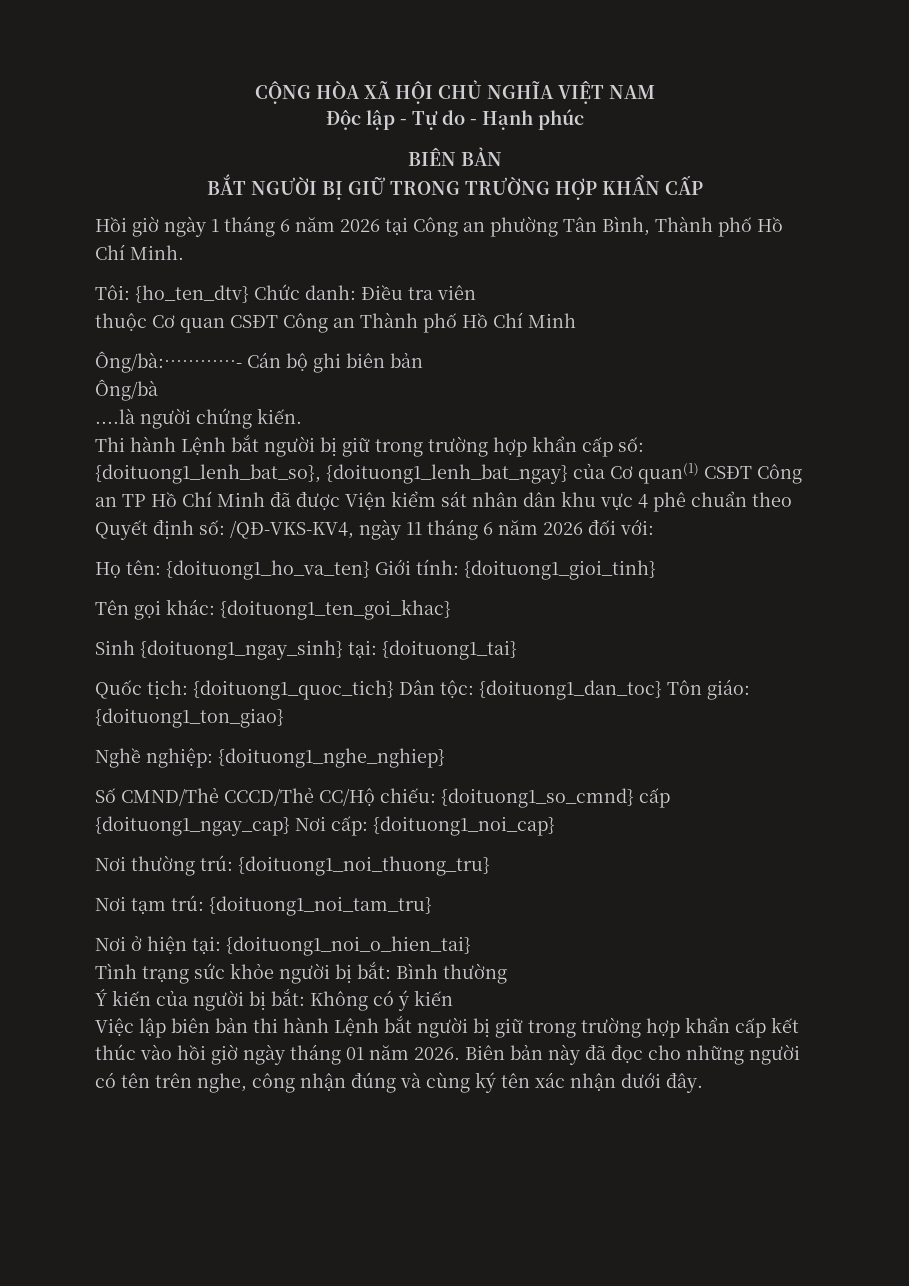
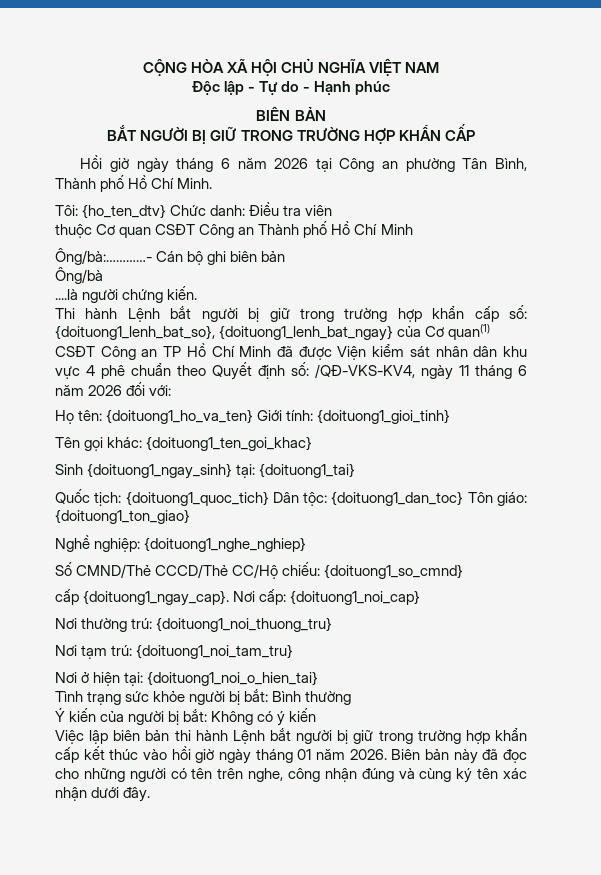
[211,219,219,232] 1 -> (169, 165) none
[639,788,670,808] [95,816,290,836] cấp {doituong1_ngay_cap} -> [55,589,230,606] // cấp {doituong1_ngay_cap}.

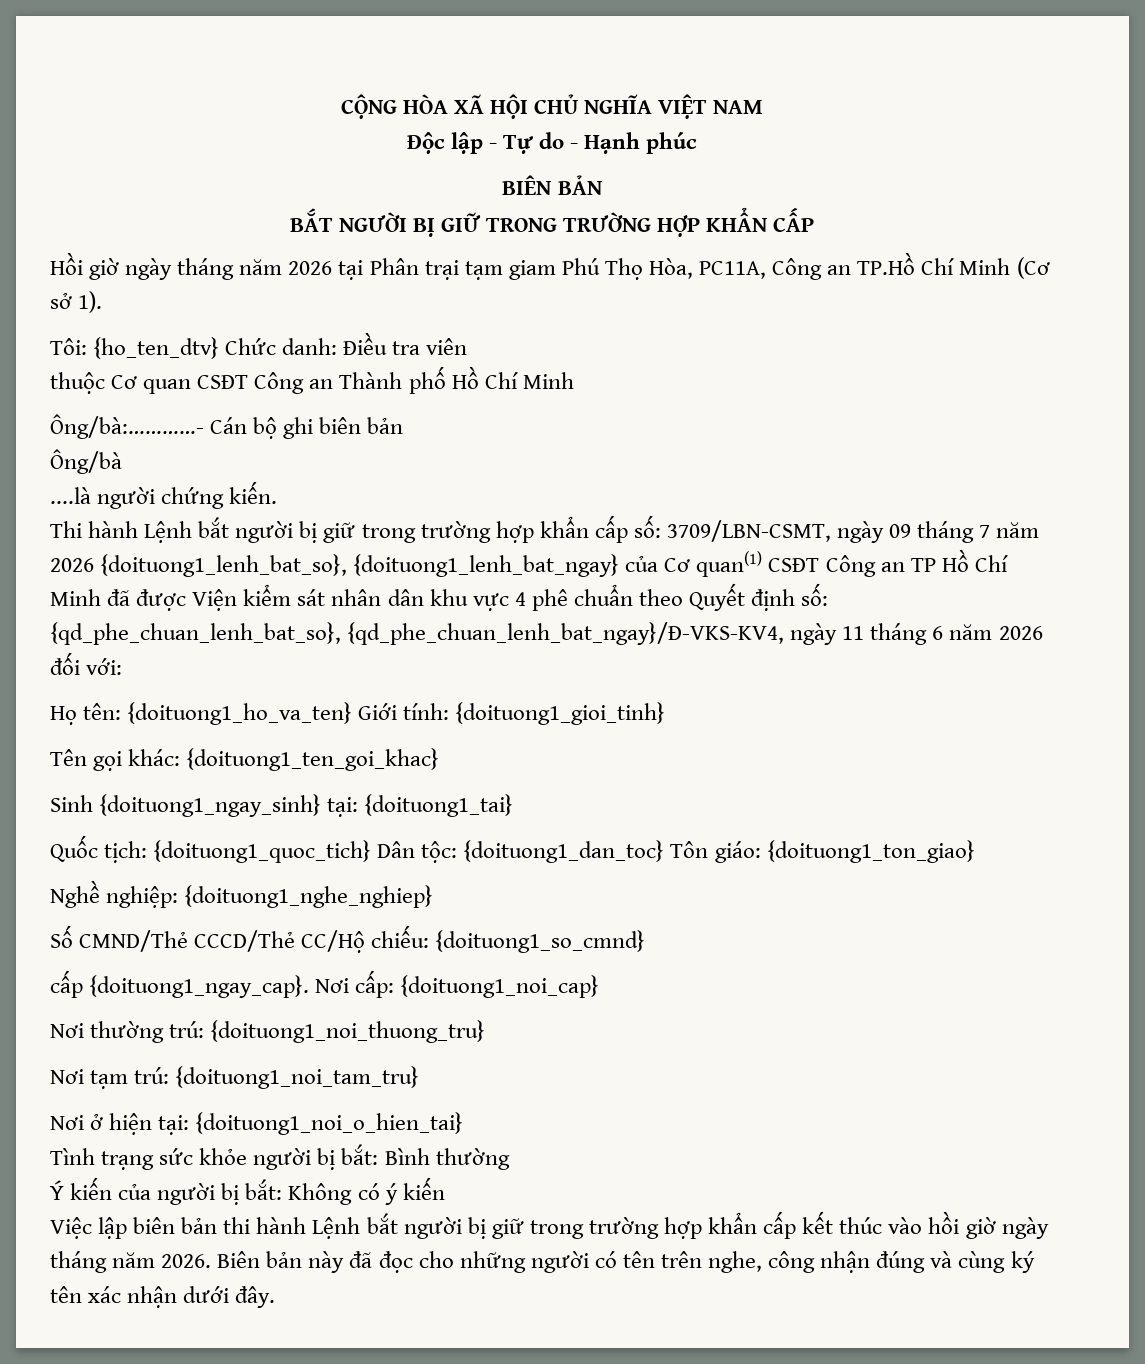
[220,158,230,169] 6 -> (235, 269) none
[339,158,527,172] [55,175,213,192] Công an phường Tân Bình, Thành phố Hồ Chí Minh. -> [369,252,1050,280] [50,291,103,313] Phân trại tạm giam Phú Thọ Hòa, PC11A, Công an TP.Hồ Chí Minh (Cơ sở 1).
(528, 312) none -> [666,520,1040,543] [50,558,94,572] 3709/LBN-CSMT, ngày 09 tháng 7 năm 2026
[315,364,415,378] /QĐ-VKS-KV4, -> [50,622,785,645] {qd_phe_chuan_lenh_bat_so}, {qd_phe_chuan_lenh_bat_ngay}/Đ-VKS-KV4,
[297,749,312,760] 01 -> (107, 1262) none

